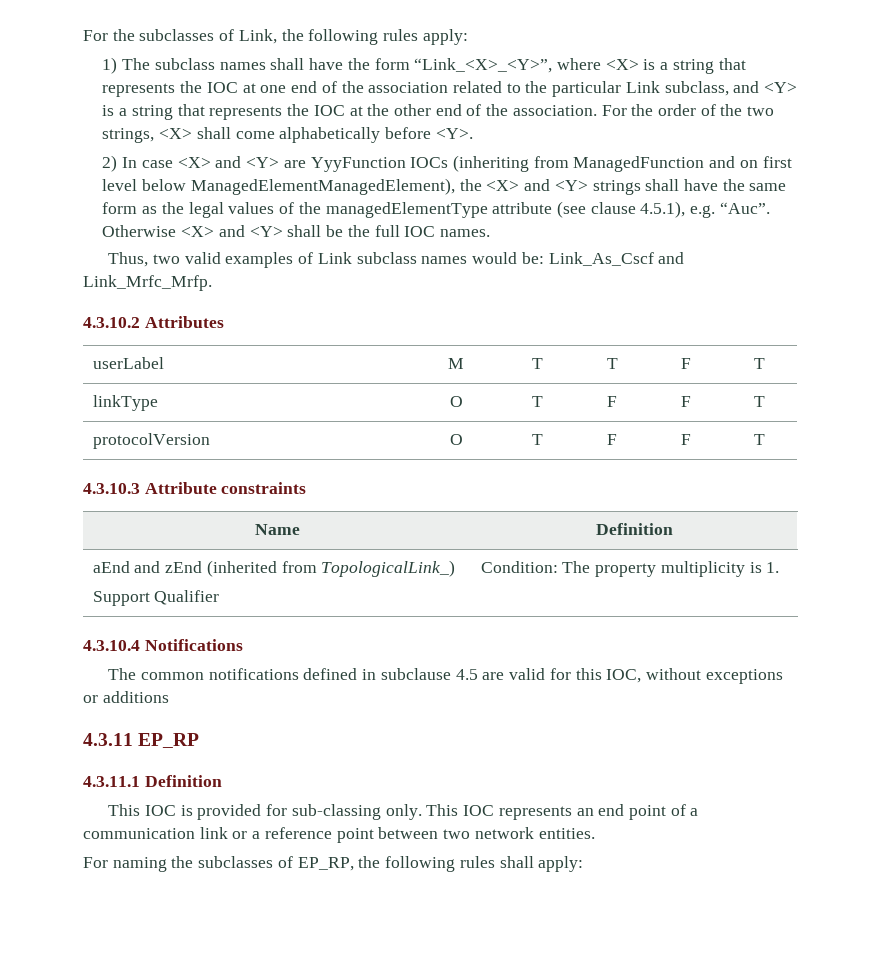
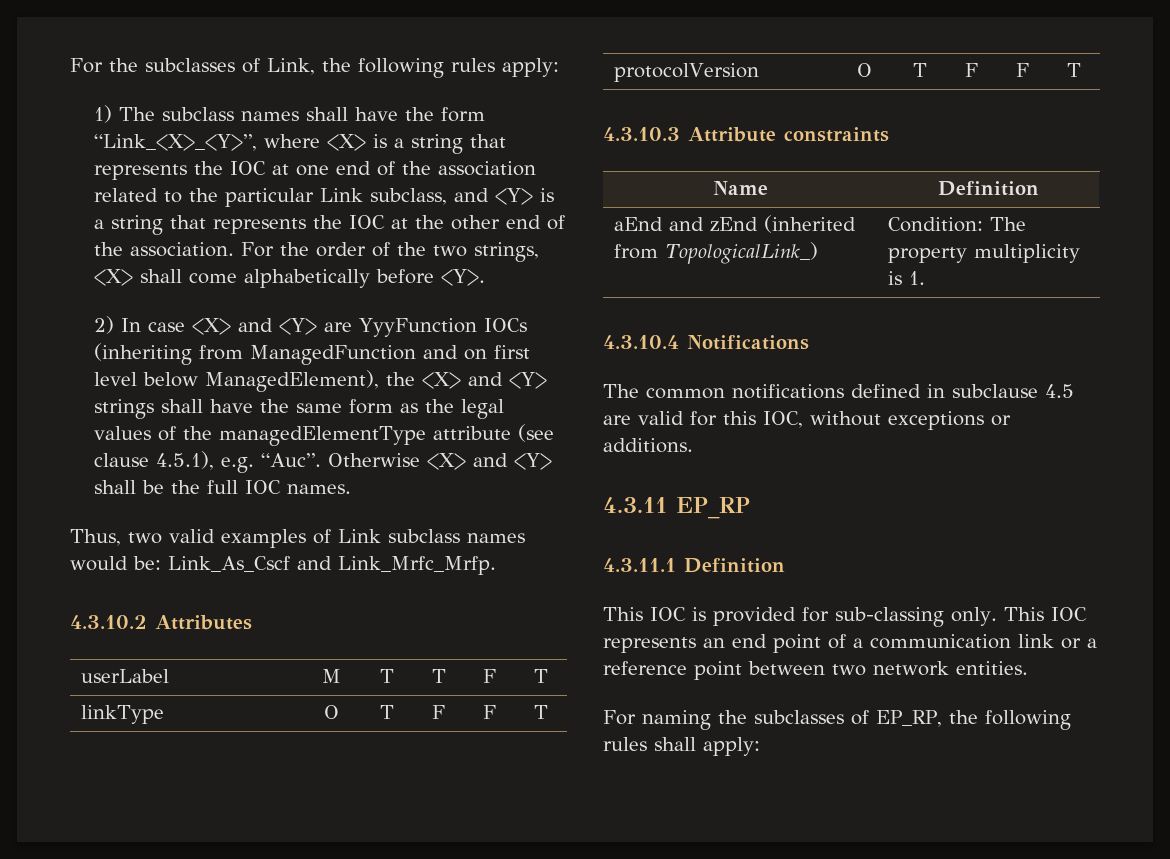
[190,178,455,195] ManagedElementManagedElement), -> [205,370,380,392] ManagedElement),
[92,590,220,606] // Support Qualifier -> (819, 253) none
[102,691,169,703] additions -> [603,438,693,453] additions.

